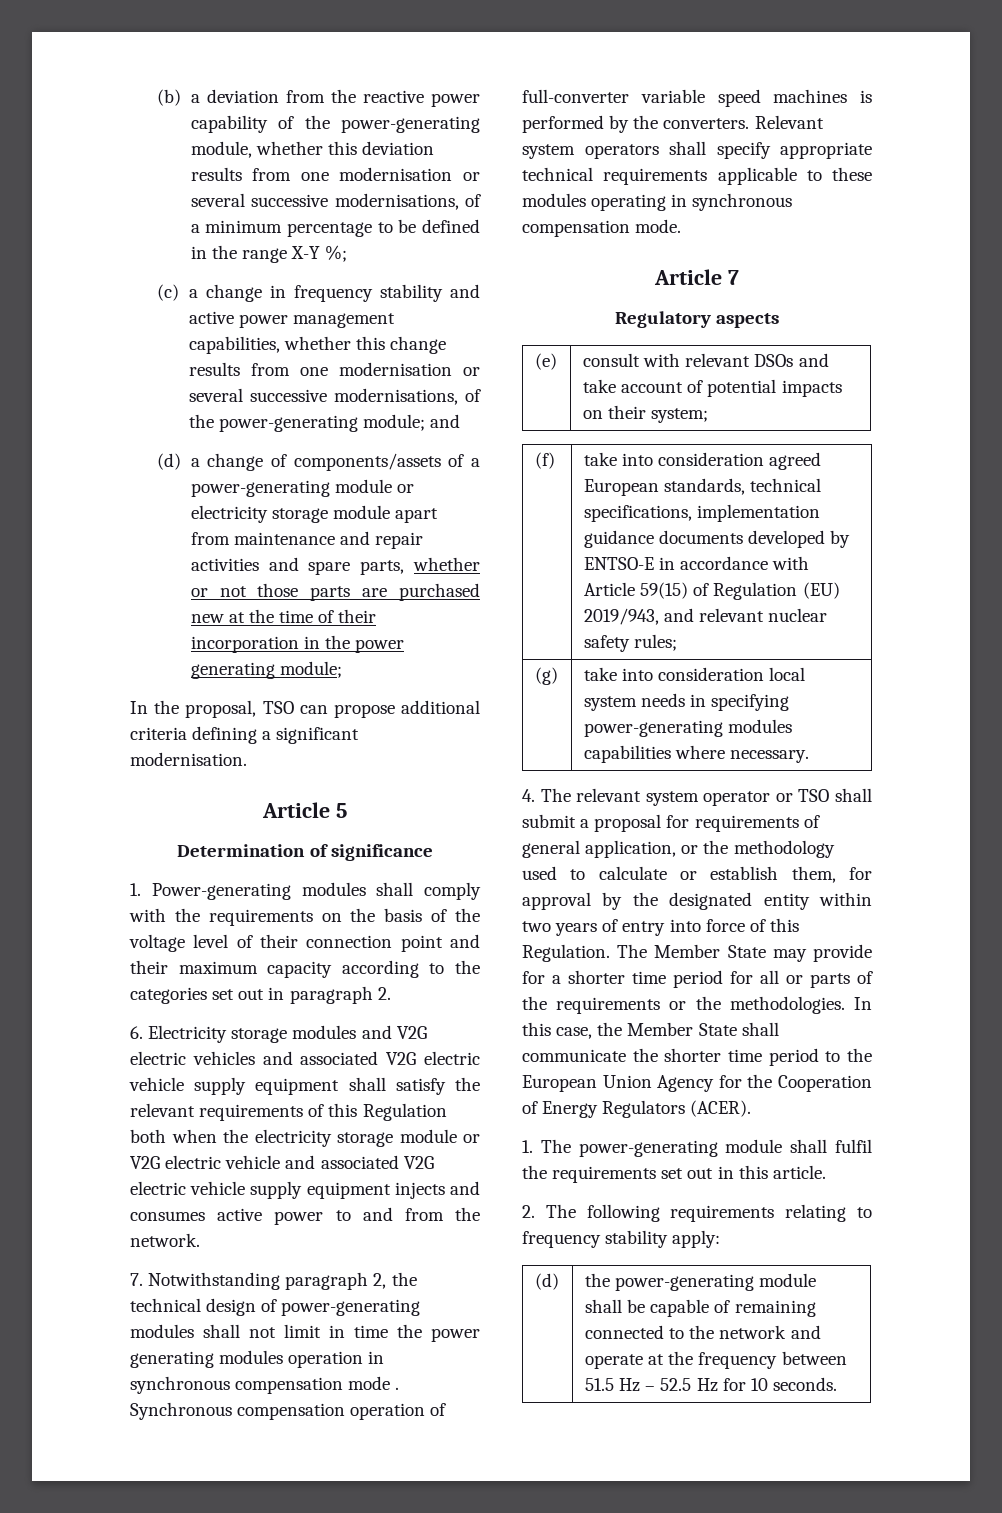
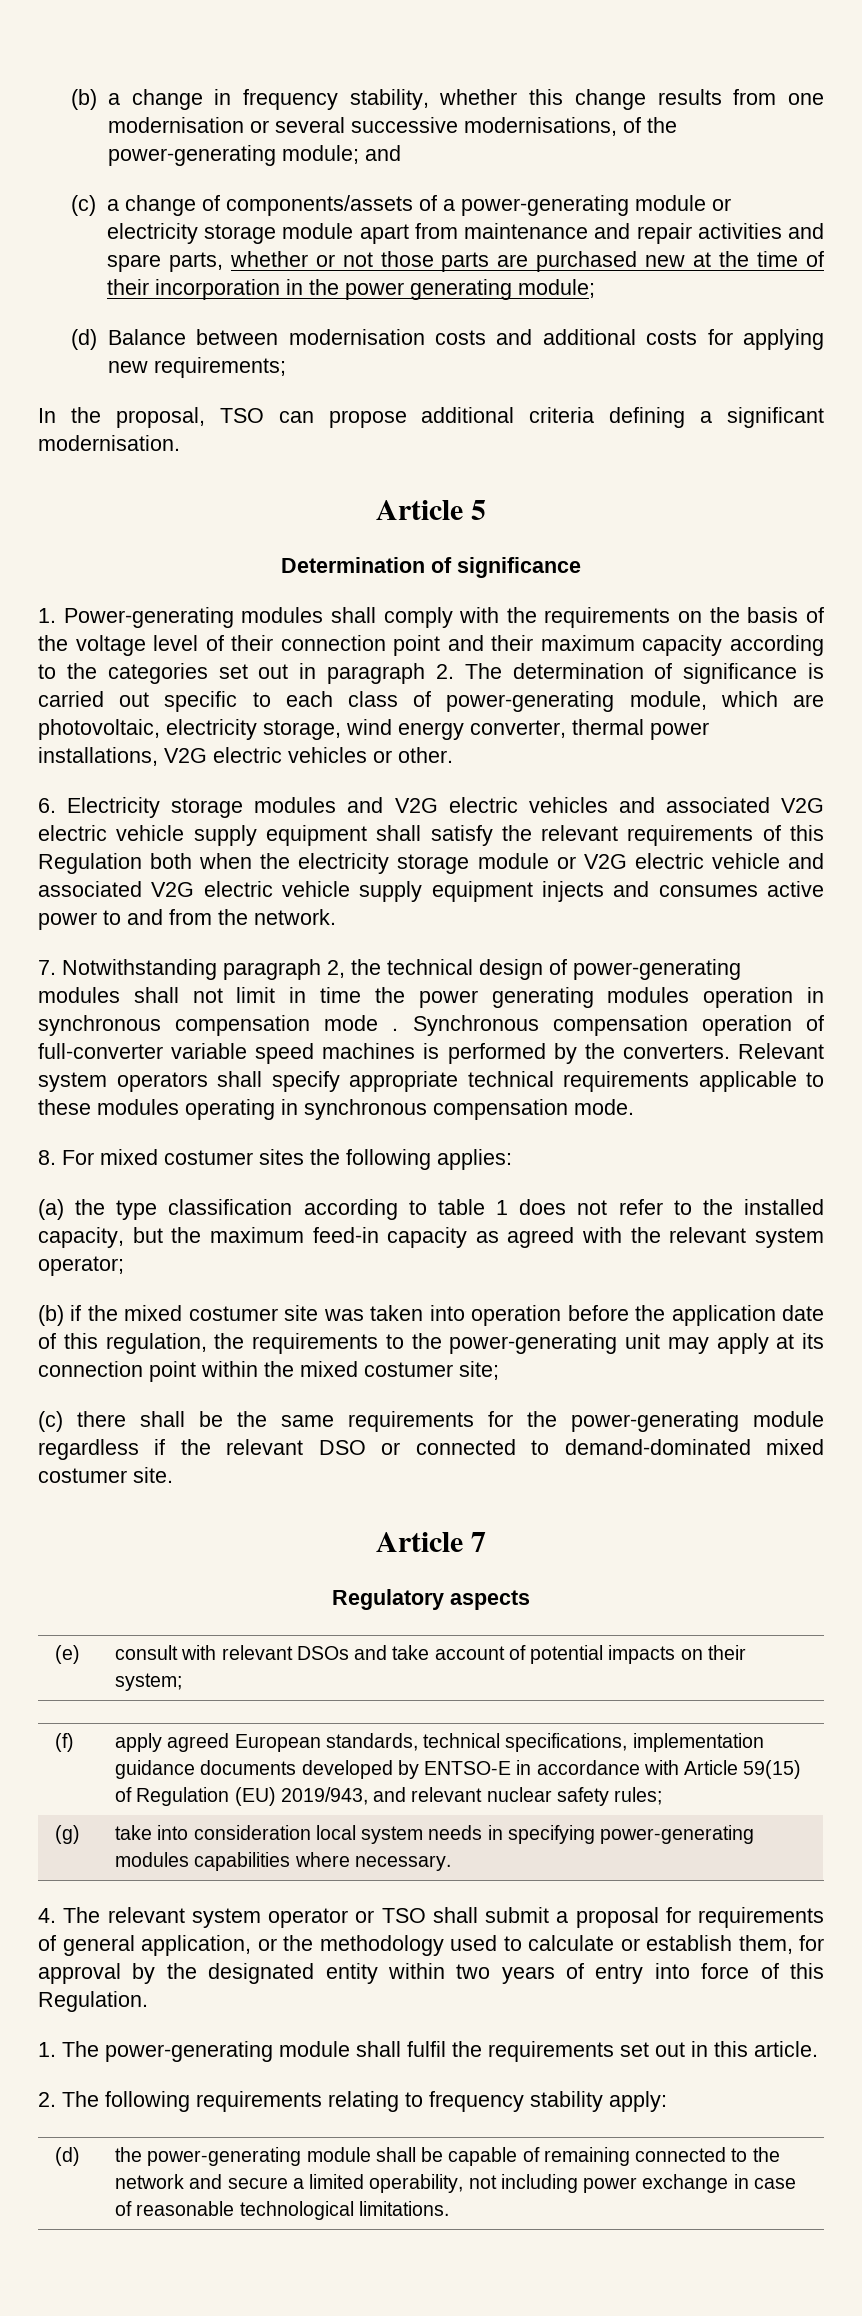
[206,89,481,107] [190,115,480,133] [190,141,435,158] [190,167,481,181] [190,193,481,210] [190,219,481,237] [190,245,348,263] [157,284,481,302] [188,311,396,328] [188,336,280,354] deviation from the reactive power capability of the power-generating module, whether this deviation results from one modernisation or several successive modernisations, of a minimum percentage to be defined in the range X-Y %; // (c) a change in frequency stability and active power management capabilities, -> [131,89,429,110] change in frequency stability,
[157,453,182,470] (d) -> [71,195,97,216] (c)
(342, 669) none -> [71,329,825,350] [107,357,286,378] // (d) Balance between modernisation costs and additional costs for applying new requirements;
(391, 993) none -> [464,663,825,684] [38,691,824,712] [38,719,709,740] [38,747,453,766] The determination of significance is carried out specific to each class of power-generating module, which are photovoltaic, electricity storage, wind energy converter, thermal power installations, V2G electric vehicles or other.
(682, 226) none -> [38,1149,512,1170] [38,1199,825,1220] [38,1227,824,1248] [38,1256,124,1276] [38,1305,824,1326] [38,1333,824,1354] [38,1361,499,1382] [38,1411,824,1432] [38,1439,825,1460] [38,1467,173,1483] // 8. For mixed costumer sites the following applies: // (a) the type classification according to table 1 does not refer to the installed capacity, but the maximum feed-in capacity as agreed with the relevant system operator; // (b) if the mixed costumer site was taken into operation before the application date of this regulation, the requirements to the power-generating unit may apply at its connection point within the mixed costumer site; // (c) there shall be the same requirements for the power-generating module regardless if the relevant DSO or connected to demand-dominated mixed costumer site.
[583,452,765,466] take into consideration -> [115,1733,163,1752] apply
[617,944,872,962] [522,970,873,988] [522,996,872,1014] [522,1022,779,1039] [522,1048,872,1066] [522,1074,872,1092] [522,1100,752,1118] The Member State may provide for a shorter time period for all or parts of the requirements or the methodologies. In this case, the Member State shall communicate the shorter time period to the European Union Agency for the Cooperation of Energy Regulators (ACER). -> (148, 2001) none
[584,1351,847,1369] [584,1377,837,1392] operate at the frequency between 51.5 Hz – 52.5 Hz for 10 seconds. -> [227,2174,796,2193] [115,2201,449,2220] secure a limited operability, not including power exchange in case of reasonable technological limitations.

